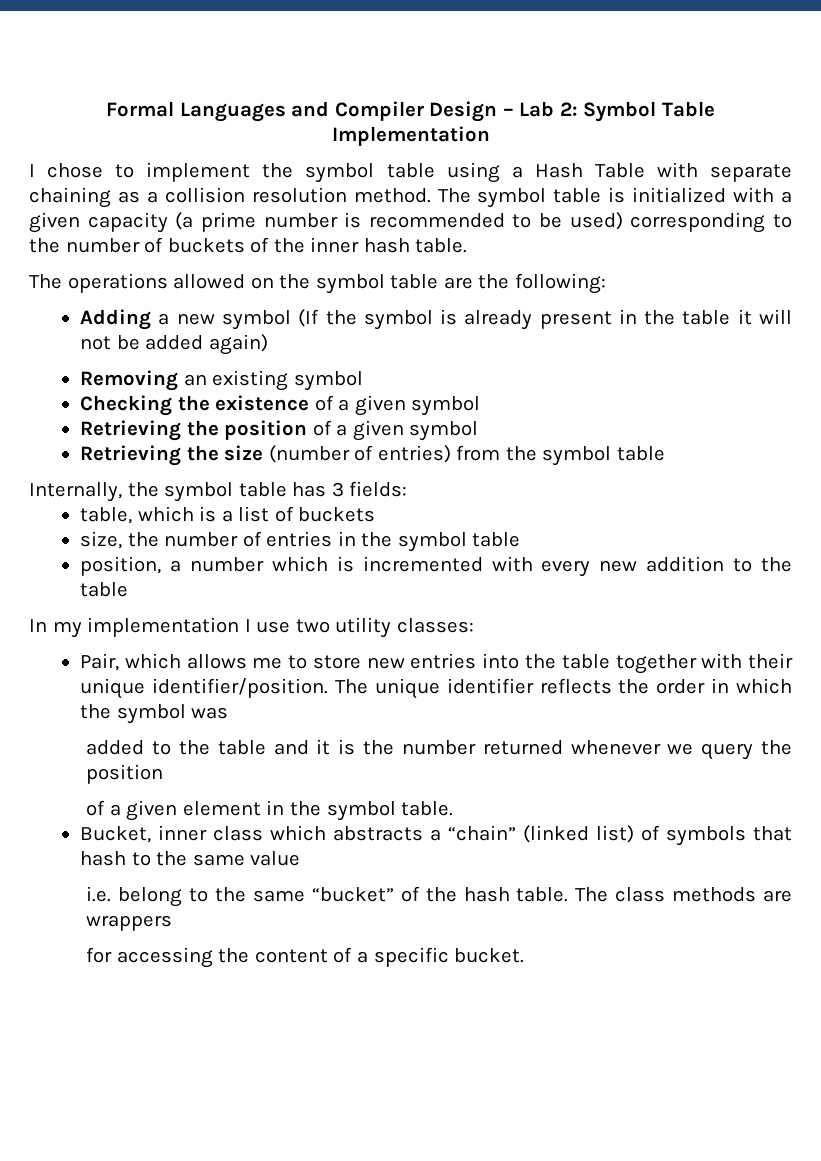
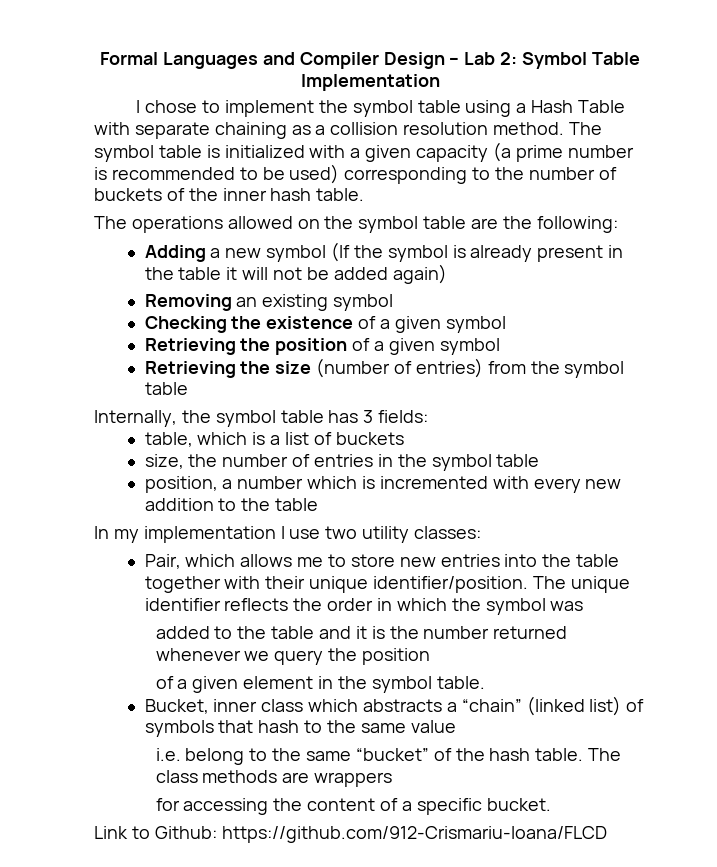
(525, 955) none -> [94,826,607,843] // Link to Github: https://github.com/912-Crismariu-Ioana/FLCD

